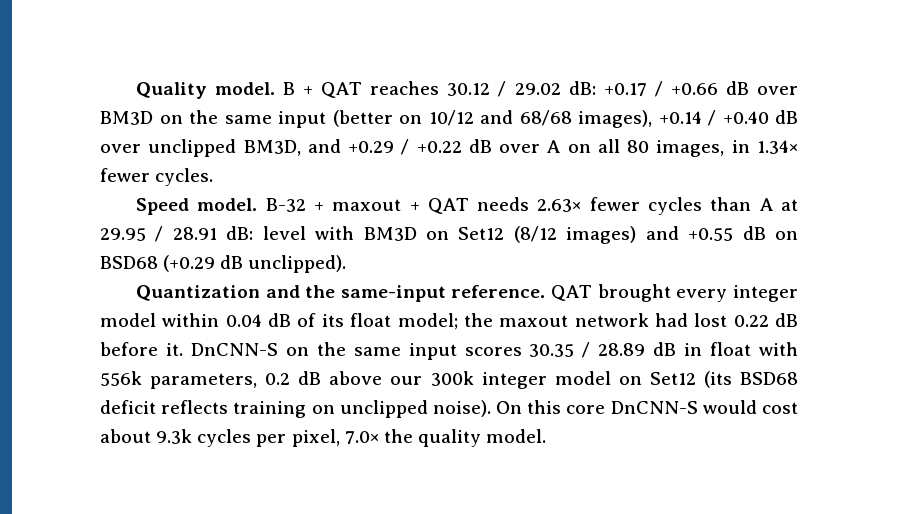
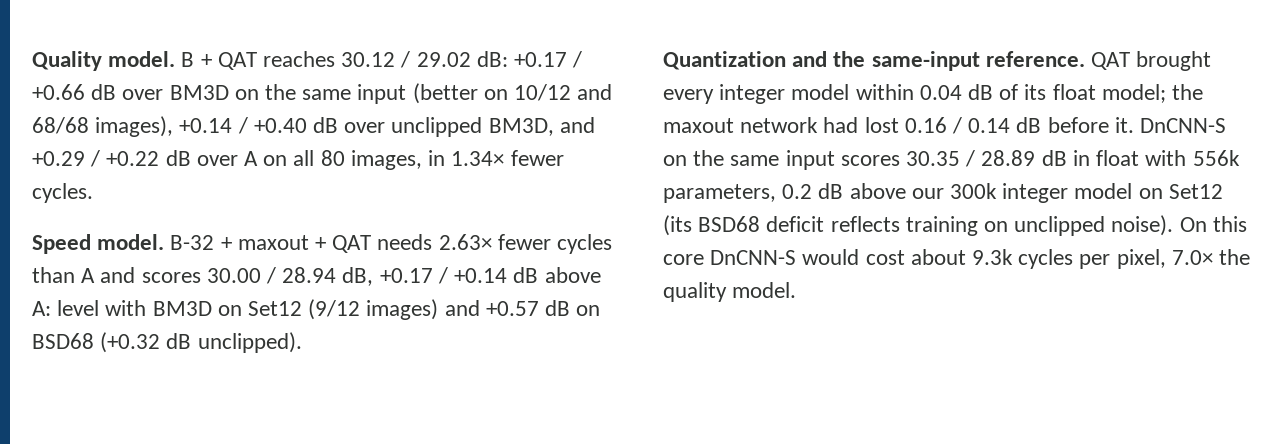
[781,199,798,211] [100,226,254,242] at 29.95 / 28.91 dB: -> [100,267,601,286] [32,301,51,316] and scores 30.00 / 28.94 dB, +0.17 / +0.14 dB above A:
[513,226,557,243] (8/12 -> [308,299,361,320] (9/12
[688,228,734,241] +0.55 -> [485,301,539,316] +0.57
[163,255,216,272] (+0.29 -> [100,332,161,353] (+0.32
[733,315,769,327] 0.22 -> [904,117,1011,134] 0.16 / 0.14

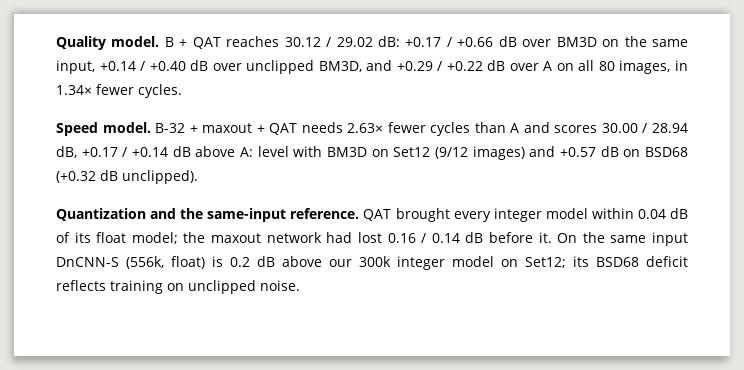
[357,83,613,104] [32,116,174,137] input (better on 10/12 and 68/68 images), -> [56,60,95,74] input,
[1140,118,1227,133] [663,150,1240,170] [663,184,776,203] DnCNN-S on the same input scores 30.35 / 28.89 dB in float with 556k parameters, -> [557,232,688,246] [56,256,223,269] On the same input DnCNN-S (556k, float) is
[1168,184,1223,199] [663,215,692,236] Set12 (its -> [525,256,589,268] Set12; its
[1111,215,1247,236] [663,249,1251,269] [663,282,797,302] noise). On this core DnCNN-S would cost about 9.3k cycles per pixel, 7.0× the quality model. -> [260,280,300,291] noise.

